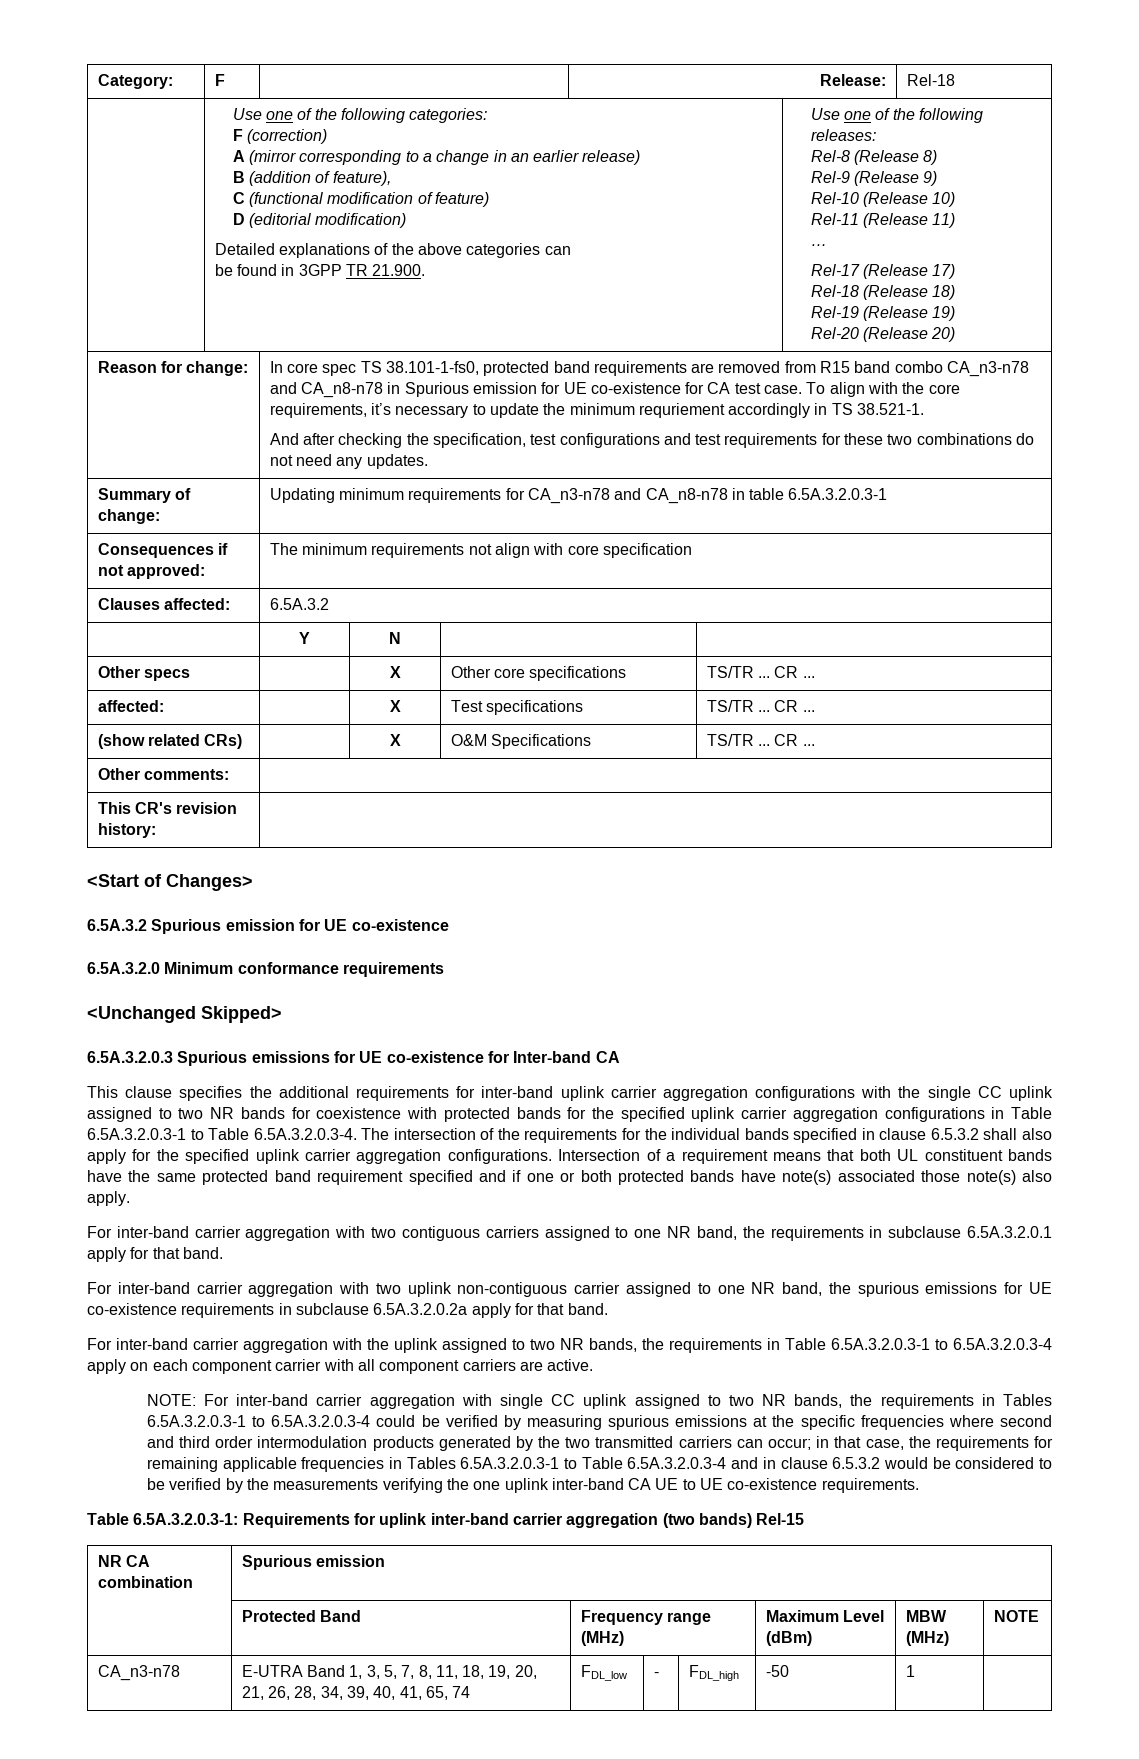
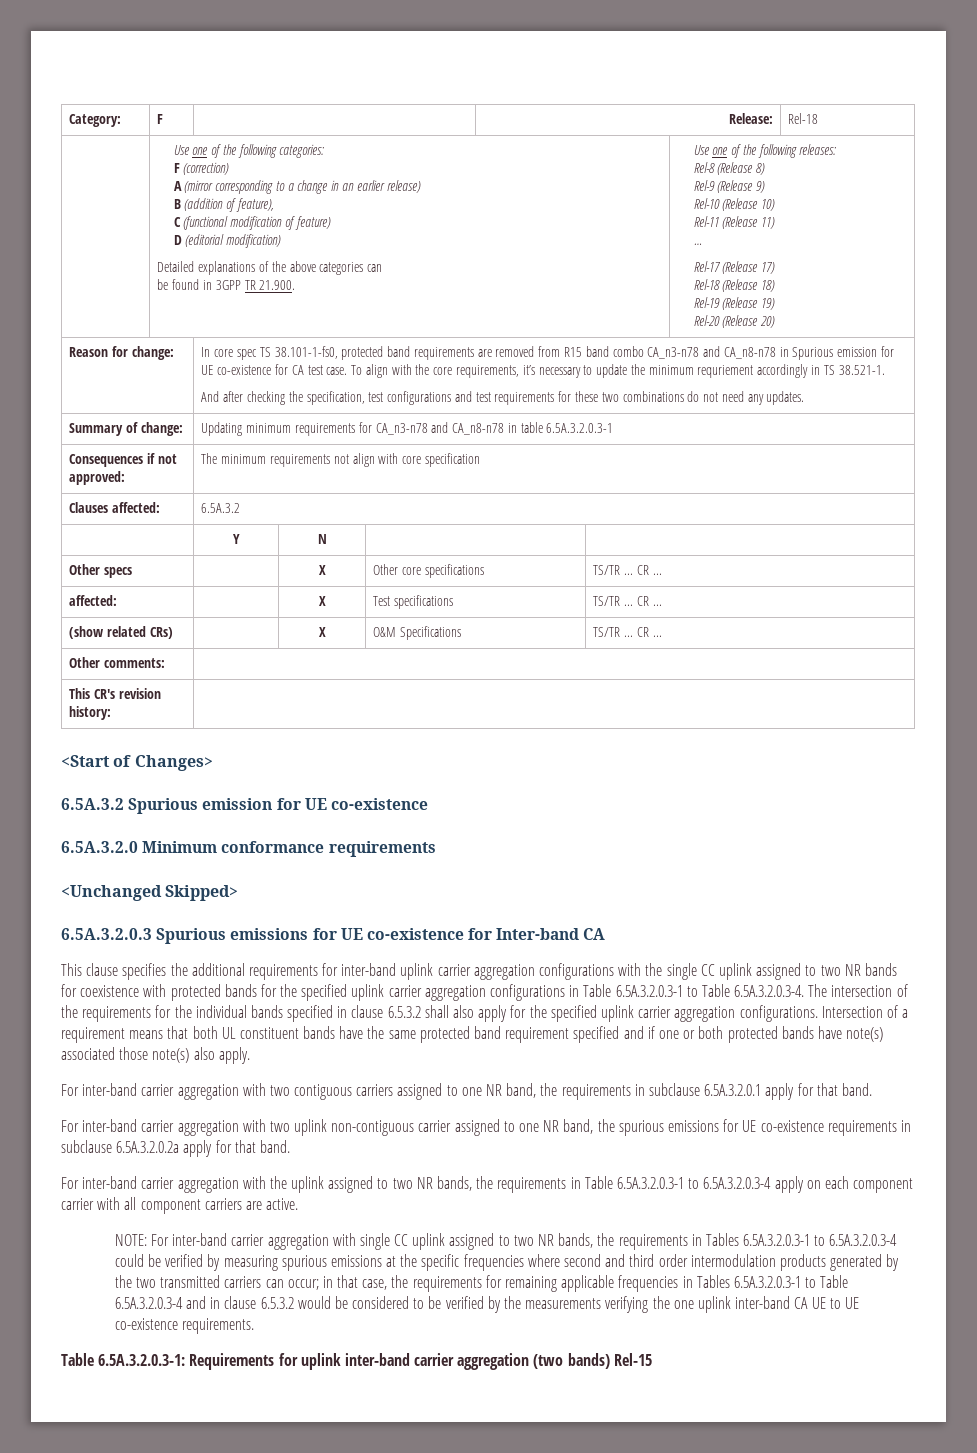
[97,1555,150,1567] [97,1576,193,1588] [241,1555,385,1570] [241,1610,361,1622] [580,1610,711,1625] [580,1631,624,1646] [765,1610,884,1622] [765,1631,812,1646] [905,1610,947,1622] [905,1631,949,1646] [993,1610,1039,1622] [97,1665,180,1681] [241,1665,537,1679] [241,1686,471,1700] [580,1665,627,1681] [653,1672,659,1677] [688,1665,739,1681] [765,1665,789,1677] [905,1665,915,1677] // NR CA combination | Spurious emission // | Protected Band | Frequency range (MHz) | Maximum Level (dBm) | MBW (MHz) | NOTE // CA_n3-n78 | E-UTRA Band 1, 3, 5, 7, 8, 11, 18, 19, 20, 21, 26, 28, 34, 39, 40, 41, 65, 74 | FDL_low | - | FDL_high | -50 | 1 | -> (652, 1359) none

